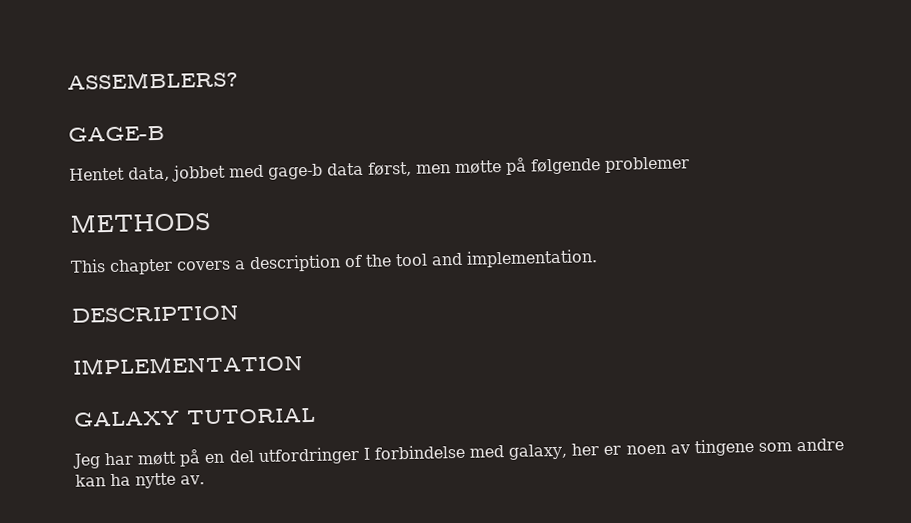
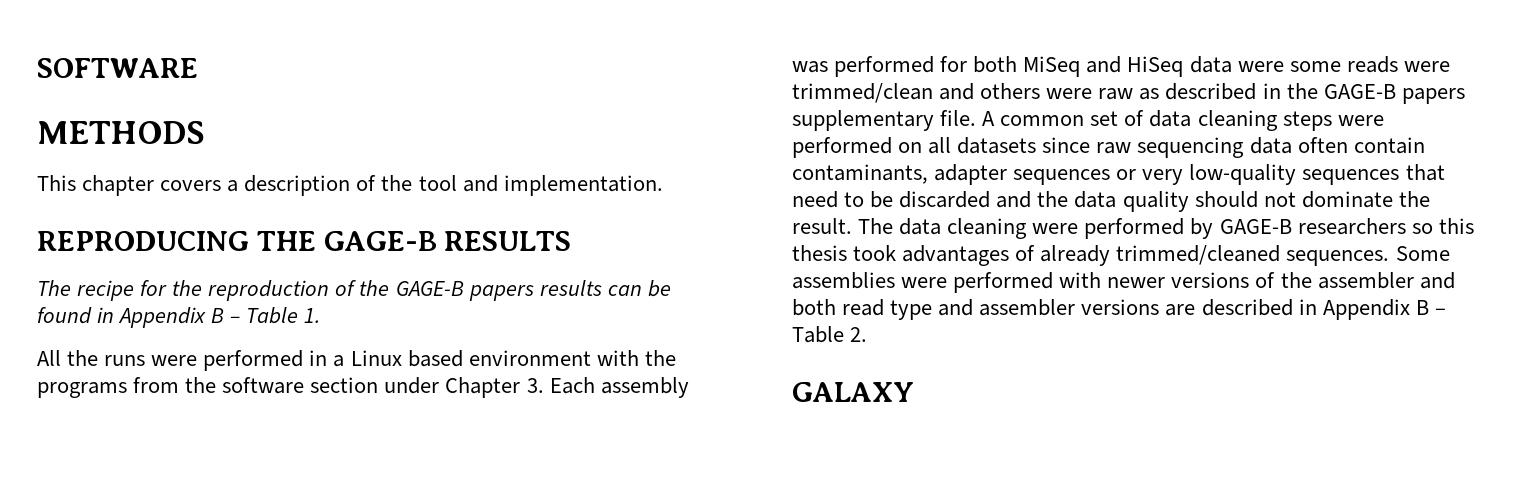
[67,70,238,90] [68,125,165,142] [69,156,690,182] ASSEMBLERS? // GAGE-B // Hentet data, jobbet med gage-b data først, men møtte på følgende problemer -> [37,58,198,78] SOFTWARE
[71,304,240,323] [72,354,304,375] [73,407,316,427] [72,438,845,469] [75,472,205,489] DESCRIPTION // IMPLEMENTATION // GALAXY TUTORIAL // Jeg har møtt på en del utfordringer I forbindelse med galaxy, her er noen av tingene som andre kan ha nytte av. -> [37,231,572,251] [37,280,671,301] [37,307,321,328] [37,350,676,371] [37,377,689,398] [792,56,1450,77] [792,83,1465,104] [792,110,1384,131] [792,137,1425,158] [792,164,1445,185] [792,191,1430,212] [792,218,1474,239] [792,245,1450,266] [792,272,1455,293] [792,299,1446,320] [792,326,868,343] [792,382,914,402] REPRODUCING THE GAGE-B RESULTS // The recipe for the reproduction of the GAGE-B papers results can be found in Appendix B – Table 1. // All the runs were performed in a Linux based environment with the programs from the software section under Chapter 3. Each assembly was performed for both MiSeq and HiSeq data were some reads were trimmed/clean and others were raw as described in the GAGE-B papers supplementary file. A common set of data cleaning steps were performed on all datasets since raw sequencing data often contain contaminants, adapter sequences or very low-quality sequences that need to be discarded and the data quality should not dominate the result. The data cleaning were performed by GAGE-B researchers so this thesis took advantages of already trimmed/cleaned sequences. Some assemblies were performed with newer versions of the assembler and both read type and assembler versions are described in Appendix B – Table 2. // GALAXY

